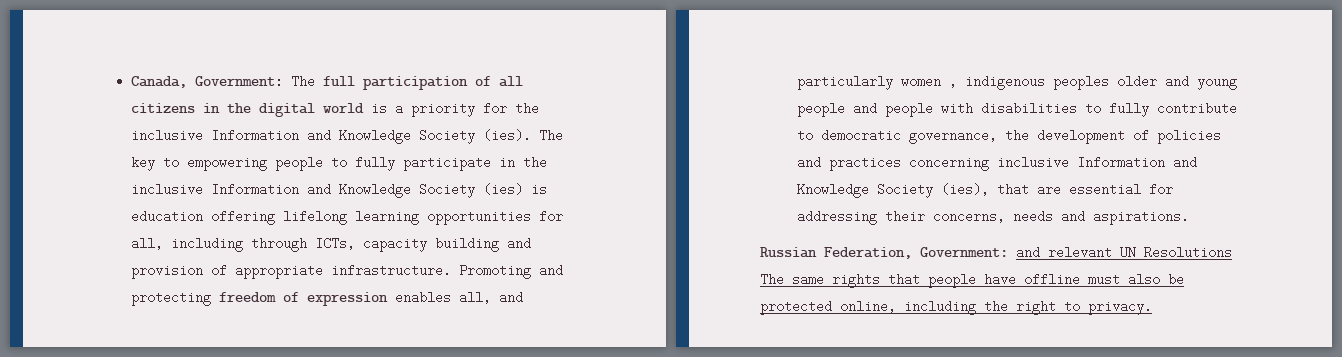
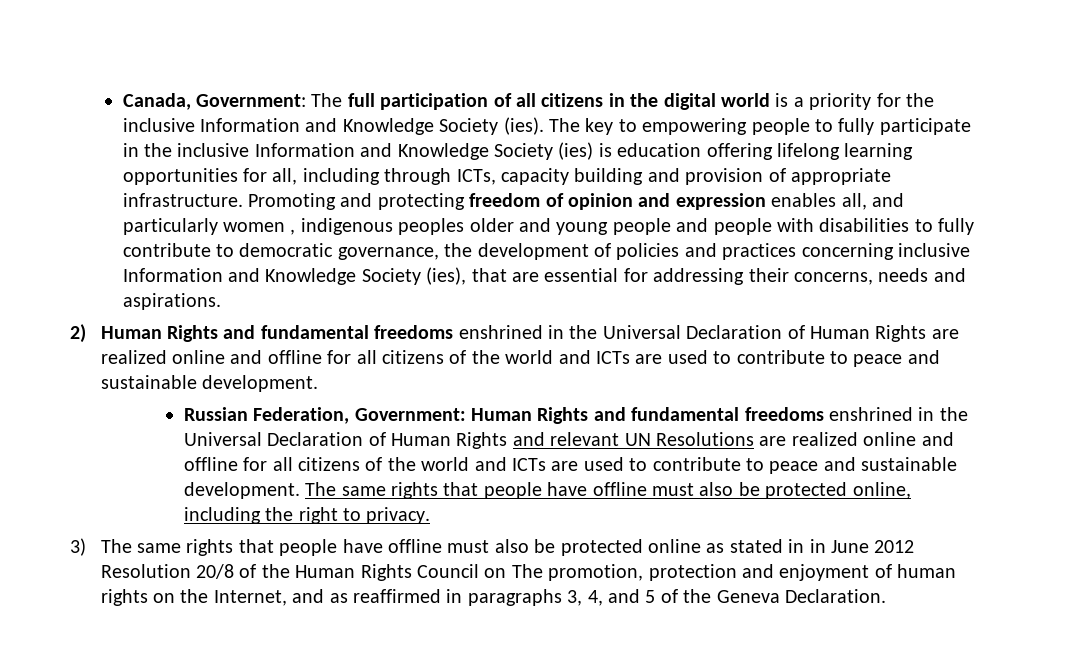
(300, 297) none -> [568,193,671,210] opinion and
[760,246,1232,259] Russian Federation, Government: and relevant UN Resolutions -> [70,324,959,343] [100,350,940,367] [100,375,319,392] [183,407,968,424] [183,432,954,449] [183,457,958,474] [183,482,300,499] 2) Human Rights and fundamental freedoms enshrined in the Universal Declaration of Human Rights are realized online and offline for all citizens of the world and ICTs are used to contribute to peace and sustainable development. // Russian Federation, Government: Human Rights and fundamental freedoms enshrined in the Universal Declaration of Human Rights and relevant UN Resolutions are realized online and offline for all citizens of the world and ICTs are used to contribute to peace and sustainable development.
(1152, 307) none -> [70,538,915,556] [100,564,957,581] [100,589,887,606] // 3) The same rights that people have offline must also be protected online as stated in in June 2012 Resolution 20/8 of the Human Rights Council on The promotion, protection and enjoyment of human rights on the Internet, and as reaffirmed in paragraphs 3, 4, and 5 of the Geneva Declaration.

